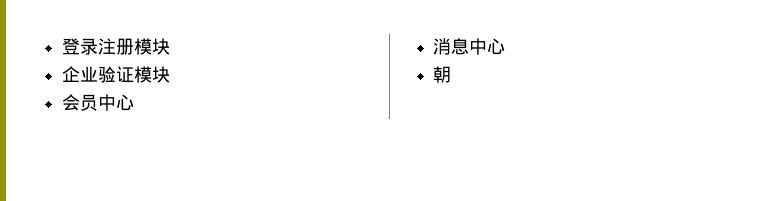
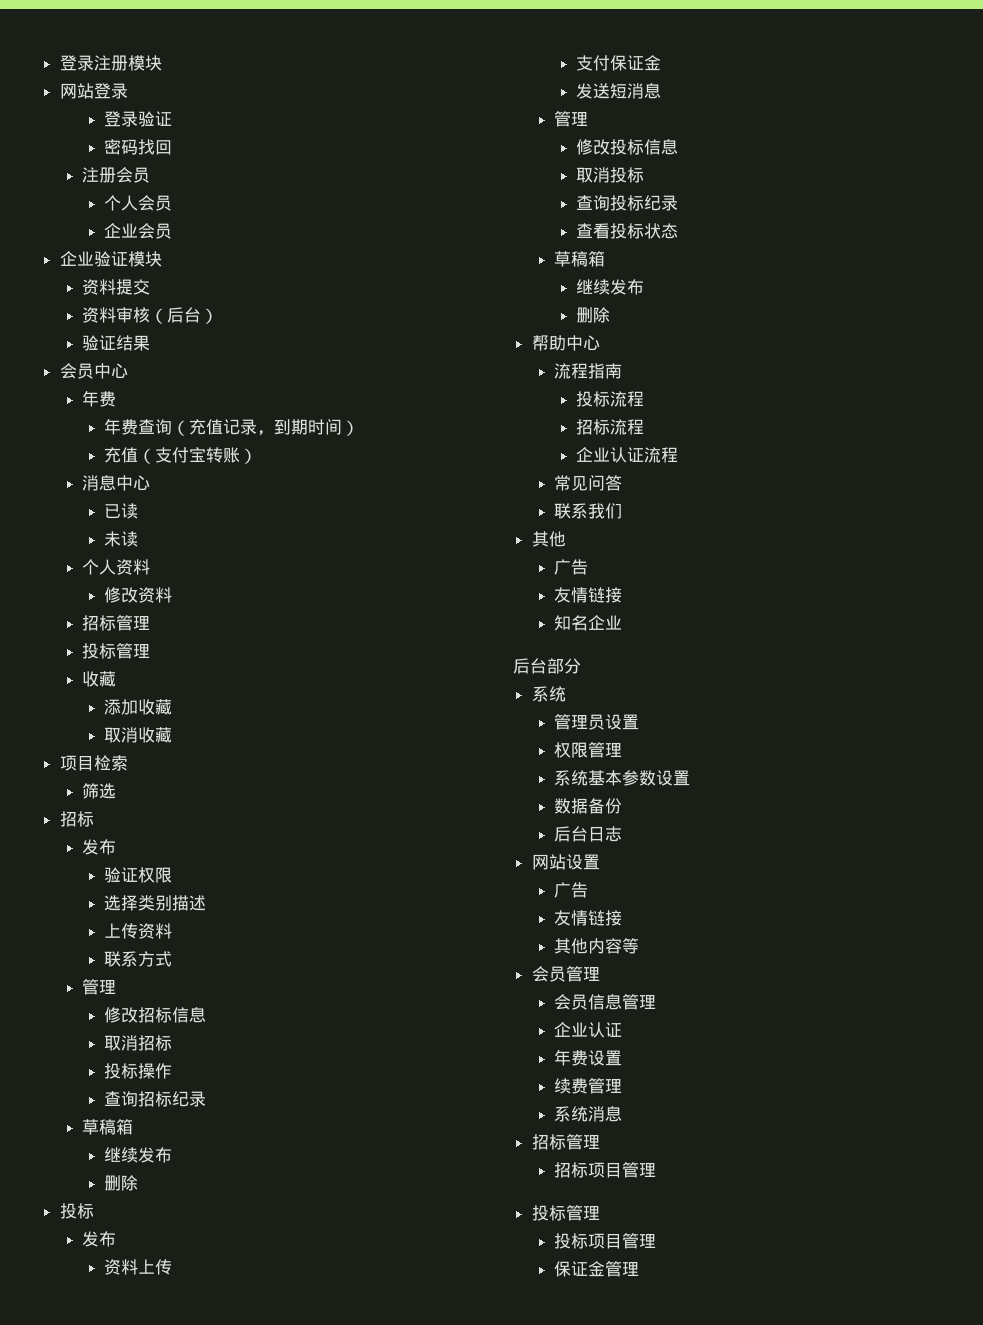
[62,66,171,83] [62,94,135,111] [433,38,506,55] [433,66,452,83] 企业验证模块 // 会员中心 // 消息中心 // 朝 -> [59,83,128,99] [104,111,173,127] [104,139,173,155] [81,167,150,183] [104,195,173,211] [104,223,173,239] [59,251,162,267] [81,279,150,295] [81,307,218,324] [81,335,150,351] [59,363,128,379] [81,390,116,407] [104,418,360,436] [104,447,258,464] [81,475,150,491] [104,503,139,519] [104,531,139,547] [81,559,150,575] [104,587,173,603] [81,615,150,631] [81,643,150,659] [81,671,116,687] [104,699,173,715] [104,727,173,743] [59,755,128,771] [81,783,116,799] [59,811,94,827] [81,839,116,855] [104,867,173,883] [104,895,207,911] [104,923,173,939] [104,951,173,967] [81,979,116,995] [104,1007,207,1023] [104,1035,173,1051] [104,1063,173,1079] [104,1091,207,1107] [81,1119,133,1135] [104,1147,173,1163] [104,1175,139,1191] [59,1203,94,1219] [81,1231,116,1247] [104,1259,173,1275] [576,55,662,71] [576,83,662,99] [553,111,588,127] [576,139,679,155] [576,167,645,183] [576,195,679,211] [576,223,679,239] [553,251,605,267] [576,279,645,295] [576,307,611,323] [531,335,600,351] [553,363,622,379] [576,391,645,407] [576,419,645,435] [576,447,679,463] [553,475,622,491] [553,503,622,519] [531,531,566,547] [553,559,588,575] [553,587,622,603] [553,615,622,631] [513,658,581,674] [531,686,566,702] [553,714,639,730] [553,742,622,758] [553,770,690,786] [553,798,622,814] [553,826,622,842] [531,854,600,870] [553,882,588,898] [553,910,622,926] [553,938,639,954] [531,966,600,982] [553,994,656,1010] [553,1022,622,1038] [553,1049,622,1066] [553,1078,622,1094] [553,1106,622,1122] [531,1134,600,1150] [553,1162,656,1178] [531,1205,600,1221] [553,1233,656,1249] [553,1261,639,1277] 网站登录 // 登录验证 // 密码找回 // 注册会员 // 个人会员 // 企业会员 // 企业验证模块 // 资料提交 // 资料审核（后台） // 验证结果 // 会员中心 // 年费 // 年费查询（充值记录，到期时间） // 充值（支付宝转账） // 消息中心 // 已读 // 未读 // 个人资料 // 修改资料 // 招标管理 // 投标管理 // 收藏 // 添加收藏 // 取消收藏 // 项目检索 // 筛选 // 招标 // 发布 // 验证权限 // 选择类别描述 // 上传资料 // 联系方式 // 管理 // 修改招标信息 // 取消招标 // 投标操作 // 查询招标纪录 // 草稿箱 // 继续发布 // 删除 // 投标 // 发布 // 资料上传 // 支付保证金 // 发送短消息 // 管理 // 修改投标信息 // 取消投标 // 查询投标纪录 // 查看投标状态 // 草稿箱 // 继续发布 // 删除 // 帮助中心 // 流程指南 // 投标流程 // 招标流程 // 企业认证流程 // 常见问答 // 联系我们 // 其他 // 广告 // 友情链接 // 知名企业 // 后台部分 // 系统 // 管理员设置 // 权限管理 // 系统基本参数设置 // 数据备份 // 后台日志 // 网站设置 // 广告 // 友情链接 // 其他内容等 // 会员管理 // 会员信息管理 // 企业认证 // 年费设置 // 续费管理 // 系统消息 // 招标管理 // 招标项目管理 // 投标管理 // 投标项目管理 // 保证金管理

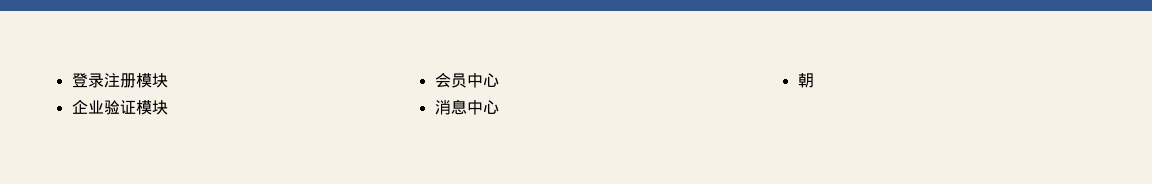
[59,83,128,99] [104,111,173,127] [104,139,173,155] [81,167,150,183] [104,195,173,211] [104,223,173,239] [59,251,162,267] [81,279,150,295] [81,307,218,324] [81,335,150,351] [59,363,128,379] [81,390,116,407] [104,418,360,436] [104,447,258,464] [81,475,150,491] [104,503,139,519] [104,531,139,547] [81,559,150,575] [104,587,173,603] [81,615,150,631] [81,643,150,659] [81,671,116,687] [104,699,173,715] [104,727,173,743] [59,755,128,771] [81,783,116,799] [59,811,94,827] [81,839,116,855] [104,867,173,883] [104,895,207,911] [104,923,173,939] [104,951,173,967] [81,979,116,995] [104,1007,207,1023] [104,1035,173,1051] [104,1063,173,1079] [104,1091,207,1107] [81,1119,133,1135] [104,1147,173,1163] [104,1175,139,1191] [59,1203,94,1219] [81,1231,116,1247] [104,1259,173,1275] [576,55,662,71] [576,83,662,99] [553,111,588,127] [576,139,679,155] [576,167,645,183] [576,195,679,211] [576,223,679,239] [553,251,605,267] [576,279,645,295] [576,307,611,323] [531,335,600,351] [553,363,622,379] [576,391,645,407] [576,419,645,435] [576,447,679,463] [553,475,622,491] [553,503,622,519] [531,531,566,547] [553,559,588,575] [553,587,622,603] [553,615,622,631] [513,658,581,674] [531,686,566,702] [553,714,639,730] [553,742,622,758] [553,770,690,786] [553,798,622,814] [553,826,622,842] [531,854,600,870] [553,882,588,898] [553,910,622,926] [553,938,639,954] [531,966,600,982] [553,994,656,1010] [553,1022,622,1038] [553,1049,622,1066] [553,1078,622,1094] [553,1106,622,1122] [531,1134,600,1150] [553,1162,656,1178] [531,1205,600,1221] [553,1233,656,1249] [553,1261,639,1277] 网站登录 // 登录验证 // 密码找回 // 注册会员 // 个人会员 // 企业会员 // 企业验证模块 // 资料提交 // 资料审核（后台） // 验证结果 // 会员中心 // 年费 // 年费查询（充值记录，到期时间） // 充值（支付宝转账） // 消息中心 // 已读 // 未读 // 个人资料 // 修改资料 // 招标管理 // 投标管理 // 收藏 // 添加收藏 // 取消收藏 // 项目检索 // 筛选 // 招标 // 发布 // 验证权限 // 选择类别描述 // 上传资料 // 联系方式 // 管理 // 修改招标信息 // 取消招标 // 投标操作 // 查询招标纪录 // 草稿箱 // 继续发布 // 删除 // 投标 // 发布 // 资料上传 // 支付保证金 // 发送短消息 // 管理 // 修改投标信息 // 取消投标 // 查询投标纪录 // 查看投标状态 // 草稿箱 // 继续发布 // 删除 // 帮助中心 // 流程指南 // 投标流程 // 招标流程 // 企业认证流程 // 常见问答 // 联系我们 // 其他 // 广告 // 友情链接 // 知名企业 // 后台部分 // 系统 // 管理员设置 // 权限管理 // 系统基本参数设置 // 数据备份 // 后台日志 // 网站设置 // 广告 // 友情链接 // 其他内容等 // 会员管理 // 会员信息管理 // 企业认证 // 年费设置 // 续费管理 // 系统消息 // 招标管理 // 招标项目管理 // 投标管理 // 投标项目管理 // 保证金管理 -> [71,99,168,115] [434,72,499,88] [434,99,499,115] [797,73,814,88] 企业验证模块 // 会员中心 // 消息中心 // 朝

